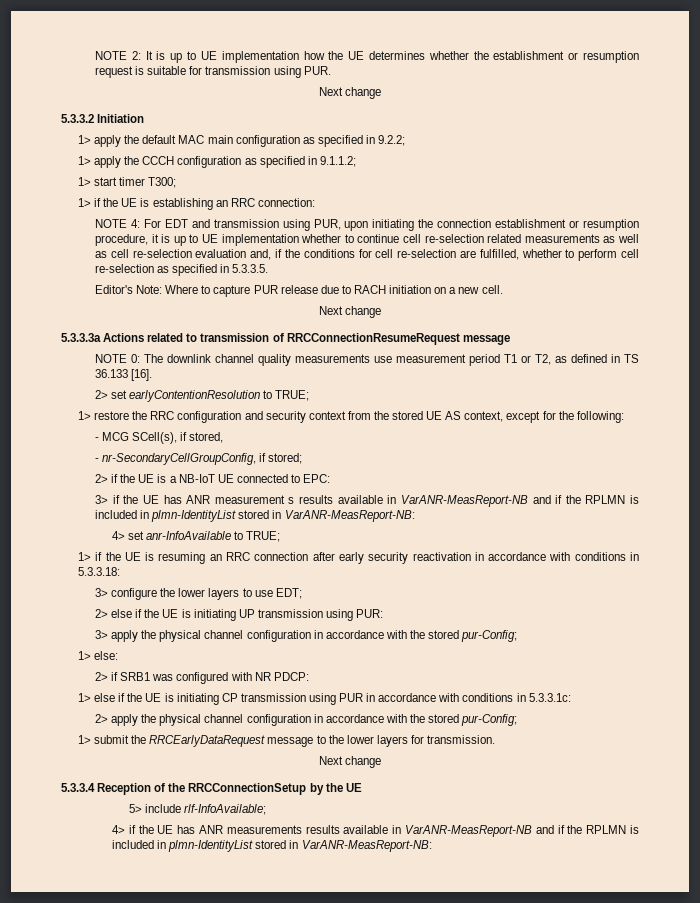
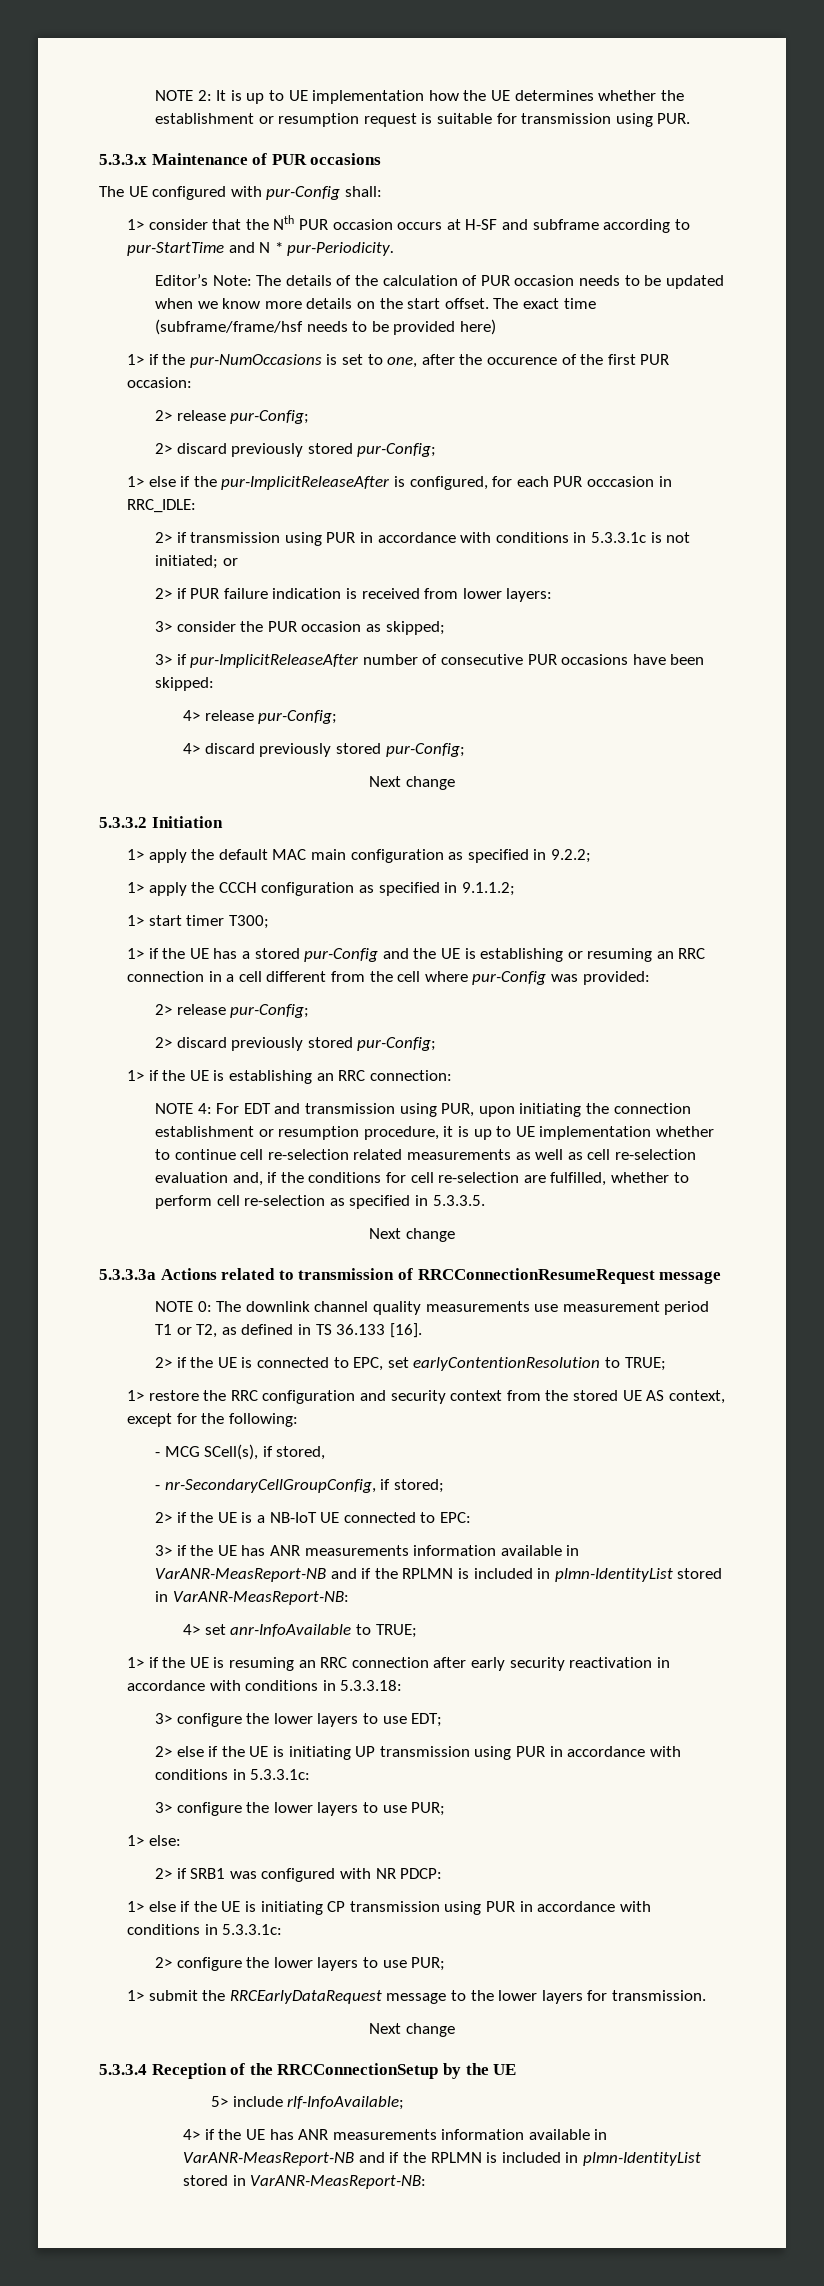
(331, 70) none -> [99,153,382,165] [99,186,382,200] [127,215,690,233] [127,242,395,256] [155,274,724,289] [155,298,596,309] [155,319,497,335] [127,354,670,368] [127,377,193,388] [155,410,310,424] [155,443,437,457] [127,476,672,490] [127,499,197,513] [155,532,691,546] [155,555,238,569] [155,588,553,602] [155,621,445,635] [155,654,705,668] [155,677,215,691] [183,710,338,724] [183,743,465,757] // 5.3.3.x Maintenance of PUR occasions // The UE configured with pur-Config shall: // 1> consider that the Nth PUR occasion occurs at H-SF and subframe according to pur-StartTime and N * pur-Periodicity. // Editor’s Note: The details of the calculation of PUR occasion needs to be updated when we know more details on the start offset. The exact time (subframe/frame/hsf needs to be provided here) // 1> if the pur-NumOccasions is set to one, after the occurence of the first PUR occasion: // 2> release pur-Config; // 2> discard previously stored pur-Config; // 1> else if the pur-ImplicitReleaseAfter is configured, for each PUR occcasion in RRC_IDLE: // 2> if transmission using PUR in accordance with conditions in 5.3.3.1c is not initiated; or // 2> if PUR failure indication is received from lower layers: // 3> consider the PUR occasion as skipped; // 3> if pur-ImplicitReleaseAfter number of consecutive PUR occasions have been skipped: // 4> release pur-Config; // 4> discard previously stored pur-Config;
(177, 182) none -> [127,948,706,962] [127,971,650,985] [155,1004,310,1018] [155,1037,437,1051] // 1> if the UE has a stored pur-Config and the UE is establishing or resuming an RRC connection in a cell different from the cell where pur-Config was provided: // 2> release pur-Config; // 2> discard previously stored pur-Config;
[95,285,503,297] // Editor's Note: Where to capture PUR release due to RACH initiation on a new cell. -> (485, 1200) none
(109, 394) none -> [176,1357,384,1371] if the UE is connected to EPC,
[214,495,334,504] measurement s results -> [304,1545,497,1556] measurements information
[356,609,384,618] [95,630,518,642] PUR: // 3> apply the physical channel configuration in accordance with the stored pur-Config; -> [515,1746,681,1757] [155,1769,311,1780] [155,1802,446,1816] PUR in accordance with conditions in 5.3.3.1c: // 3> configure the lower layers to use PUR;
[111,714,518,726] apply the physical channel configuration in accordance with the stored pur-Config; -> [176,1957,446,1971] configure the lower layers to use PUR;
[305,825,340,834] results -> [441,2129,525,2140] information

